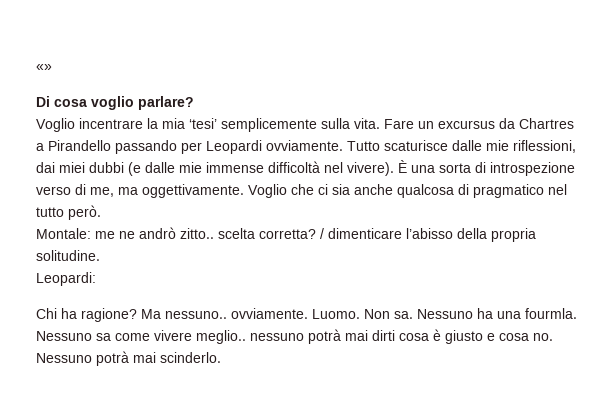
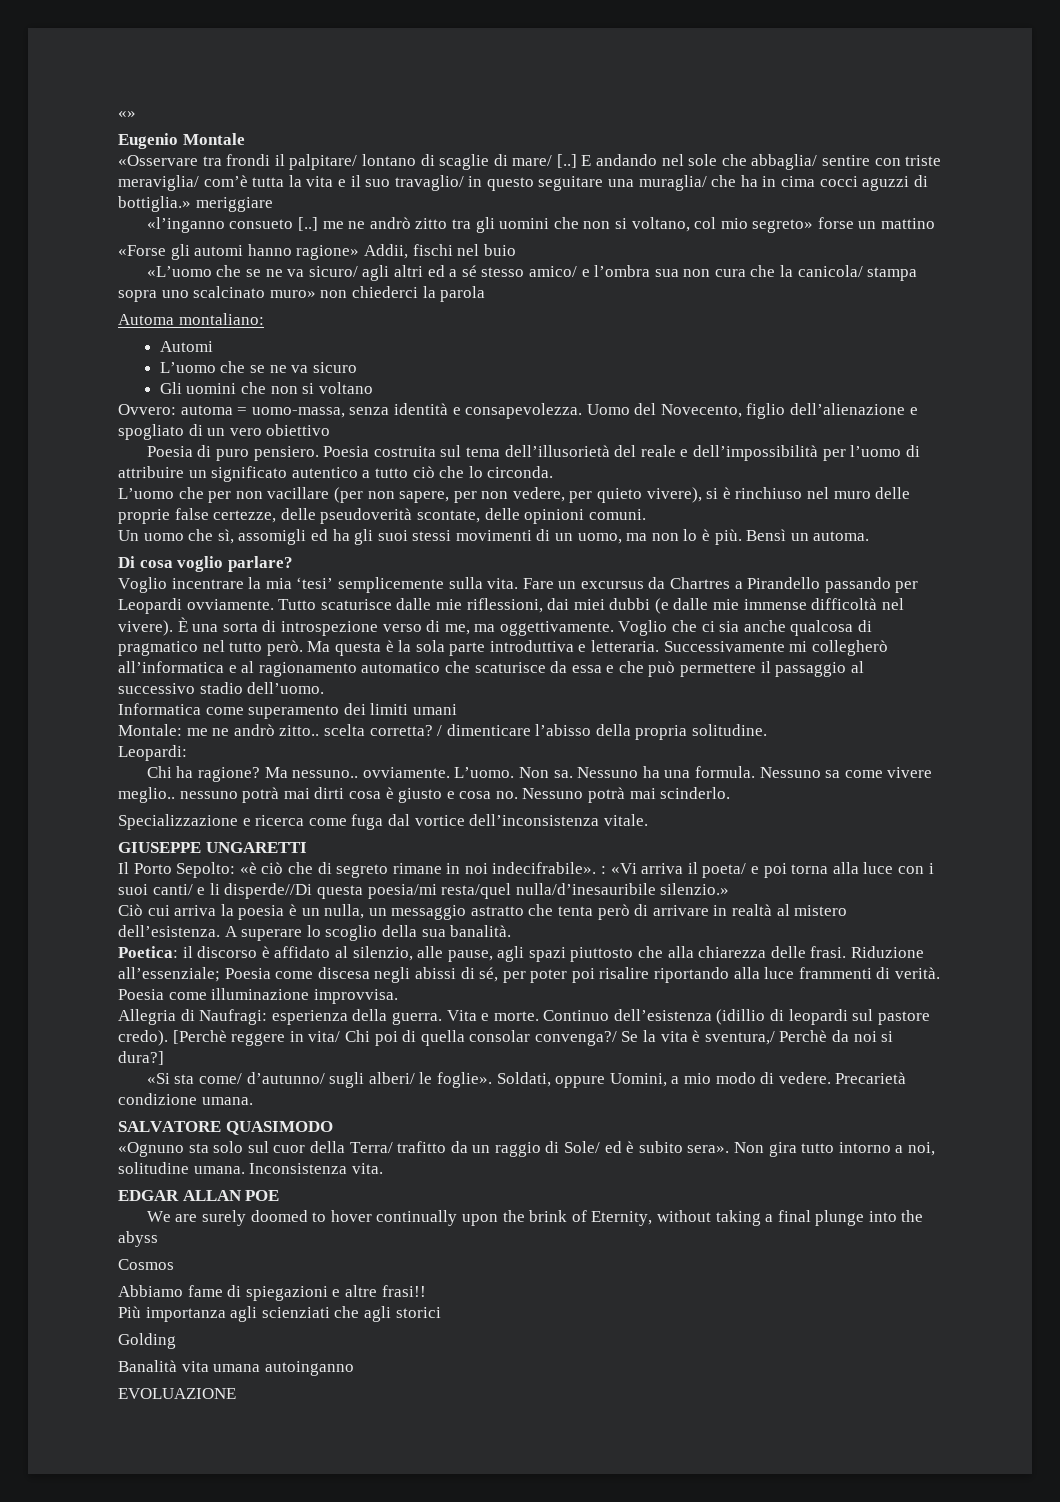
(52, 67) none -> [118,133,245,149] [118,154,942,170] [118,175,928,191] [118,196,273,212] [146,217,936,233] [118,244,516,260] [146,265,918,281] [118,286,486,302] [118,313,264,325] [159,341,213,352] [159,361,357,373] [159,382,373,394] [118,403,918,419] [118,424,331,440] [146,445,920,461] [118,466,554,482] [118,487,911,503] [118,508,646,524] [118,529,870,545] // Eugenio Montale // «Osservare tra frondi il palpitare/ lontano di scaglie di mare/ [..] E andando nel sole che abbaglia/ sentire con triste meraviglia/ com’è tutta la vita e il suo travaglio/ in questo seguitare una muraglia/ che ha in cima cocci aguzzi di bottiglia.» meriggiare // «l’inganno consueto [..] me ne andrò zitto tra gli uomini che non si voltano, col mio segreto» forse un mattino // «Forse gli automi hanno ragione» Addii, fischi nel buio // «L’uomo che se ne va sicuro/ agli altri ed a sé stesso amico/ e l’ombra sua non cura che la canicola/ stampa sopra uno scalcinato muro» non chiederci la parola // Automa montaliano: // Automi // L’uomo che se ne va sicuro // Gli uomini che non si voltano // Ovvero: automa = uomo-massa, senza identità e consapevolezza. Uomo del Novecento, figlio dell’alienazione e spogliato di un vero obiettivo // Poesia di puro pensiero. Poesia costruita sul tema dell’illusorietà del reale e dell’impossibilità per l’uomo di attribuire un significato autentico a tutto ciò che lo circonda. // L’uomo che per non vacillare (per non sapere, per non vedere, per quieto vivere), si è rinchiuso nel muro delle proprie false certezze, delle pseudoverità scontate, delle opinioni comuni. // Un uomo che sì, assomigli ed ha gli suoi stessi movimenti di un uomo, ma non lo è più. Bensì un automa.
(101, 212) none -> [307,640,888,656] [118,661,864,677] [118,682,325,694] [118,703,457,719] Ma questa è la sola parte introduttiva e letteraria. Successivamente mi collegherò all’informatica e al ragionamento automatico che scaturisce da essa e che può permettere il passaggio al successivo stadio dell’uomo. // Informatica come superamento dei limiti umani
[312,309,360,319] Luomo. -> [454,767,515,778] L’uomo.
[525,308,577,319] fourmla. -> [694,766,755,778] formula.
(221, 357) none -> [118,814,648,830] [118,842,307,853] [118,862,934,878] [118,883,730,899] [118,904,848,920] [118,925,512,941] [118,946,925,962] [118,967,941,983] [118,988,398,1004] [118,1009,930,1025] [118,1030,894,1046] [118,1051,164,1065] [146,1072,907,1088] [118,1093,253,1105] [118,1121,333,1135] [118,1141,935,1157] [118,1162,383,1174] [118,1190,280,1201] [146,1210,924,1226] [118,1231,158,1247] [118,1259,174,1270] [118,1285,426,1301] [118,1306,441,1322] [118,1333,176,1349] [118,1360,354,1376] [118,1388,236,1399] // Specializzazione e ricerca come fuga dal vortice dell’inconsistenza vitale. // GIUSEPPE UNGARETTI // Il Porto Sepolto: «è ciò che di segreto rimane in noi indecifrabile». : «Vi arriva il poeta/ e poi torna alla luce con i suoi canti/ e li disperde//Di questa poesia/mi resta/quel nulla/d’inesauribile silenzio.» // Ciò cui arriva la poesia è un nulla, un messaggio astratto che tenta però di arrivare in realtà al mistero dell’esistenza. A superare lo scoglio della sua banalità. // Poetica: il discorso è affidato al silenzio, alle pause, agli spazi piuttosto che alla chiarezza delle frasi. Riduzione all’essenziale; Poesia come discesa negli abissi di sé, per poter poi risalire riportando alla luce frammenti di verità. Poesia come illuminazione improvvisa. // Allegria di Naufragi: esperienza della guerra. Vita e morte. Continuo dell’esistenza (idillio di leopardi sul pastore credo). [Perchè reggere in vita/ Chi poi di quella consolar convenga?/ Se la vita è sventura,/ Perchè da noi si dura?] // «Si sta come/ d’autunno/ sugli alberi/ le foglie». Soldati, oppure Uomini, a mio modo di vedere. Precarietà condizione umana. // SALVATORE QUASIMODO // «Ognuno sta solo sul cuor della Terra/ trafitto da un raggio di Sole/ ed è subito sera». Non gira tutto intorno a noi, solitudine umana. Inconsistenza vita. // EDGAR ALLAN POE // We are surely doomed to hover continually upon the brink of Eternity, without taking a final plunge into the abyss // Cosmos // Abbiamo fame di spiegazioni e altre frasi!! // Più importanza agli scienziati che agli storici // Golding // Banalità vita umana autoinganno // EVOLUAZIONE

